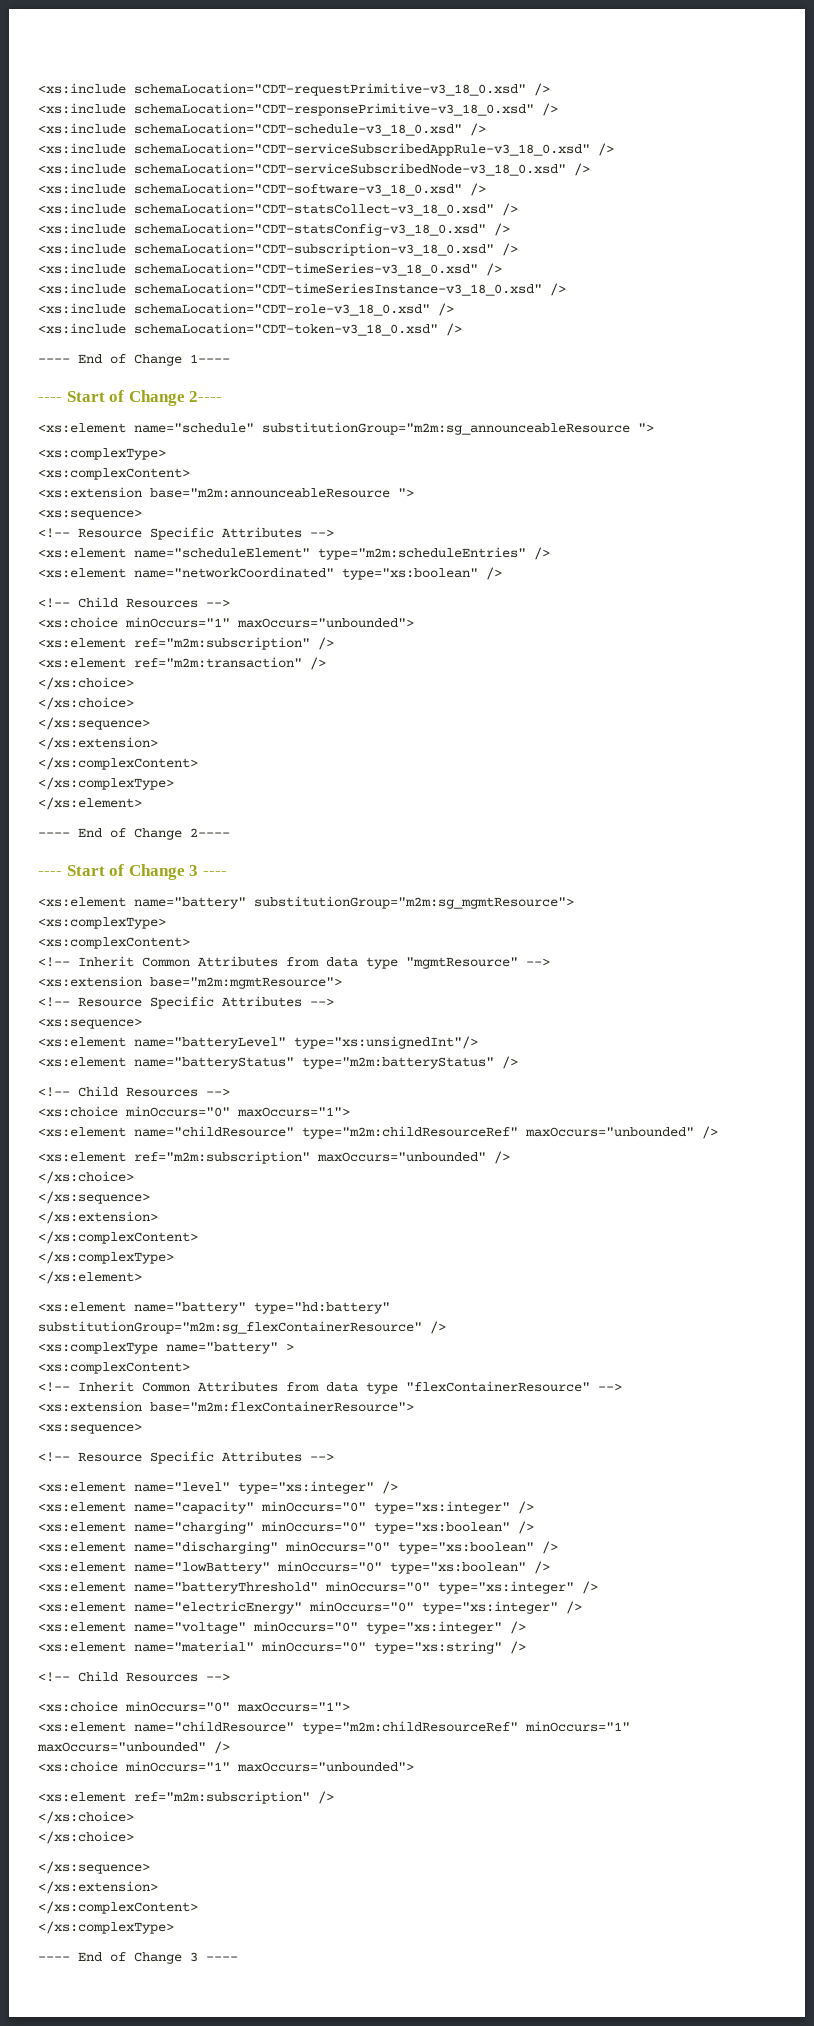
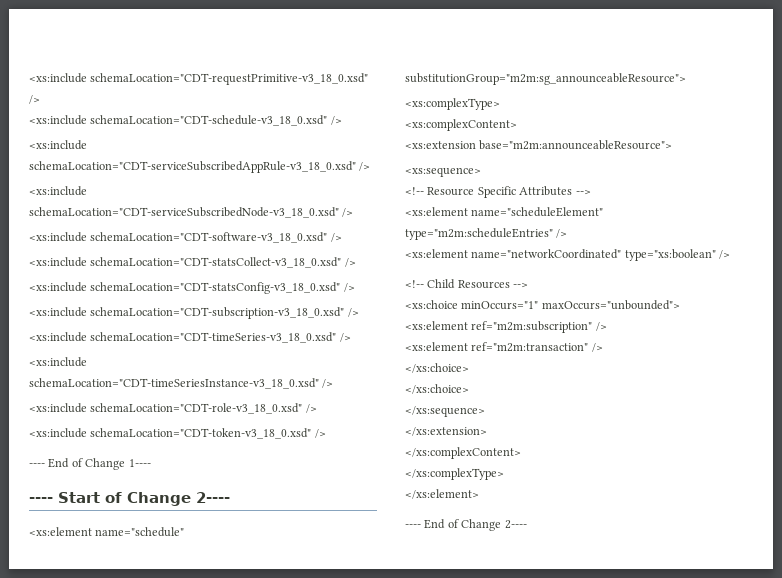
[38,103,558,116] // <xs:include schemaLocation="CDT-responsePrimitive-v3_18_0.xsd" /> -> (40, 99) none
[262,422,654,435] substitutionGroup="m2m:sg_announceableResource "> -> [405,73,686,85] substitutionGroup="m2m:sg_announceableResource">
[150,488,414,498] base="m2m:announceableResource "> -> [479,140,673,150] base="m2m:announceableResource">
[38,864,227,880] [38,896,574,909] [38,917,166,929] [38,937,190,949] [38,956,550,969] [38,976,342,989] [38,996,334,1009] [38,1018,142,1029] [38,1036,478,1049] [38,1056,518,1069] [38,1086,230,1097] [38,1106,350,1117] [38,1126,718,1139] [38,1151,510,1164] [38,1171,134,1184] [38,1191,150,1204] [38,1211,158,1224] [38,1231,198,1244] [38,1251,174,1264] [38,1271,142,1284] [38,1302,390,1314] [38,1321,446,1334] [38,1342,294,1354] [38,1362,190,1374] [38,1381,622,1394] [38,1401,414,1412] [38,1423,142,1434] [38,1451,334,1464] [38,1481,398,1494] [38,1501,534,1514] [38,1521,534,1534] [38,1541,558,1554] [38,1561,550,1574] [38,1581,598,1594] [38,1601,582,1614] [38,1621,526,1634] [38,1641,526,1654] [38,1671,230,1682] [38,1701,350,1712] [38,1721,630,1734] [37,1741,230,1754] [38,1761,414,1772] [38,1791,334,1804] [38,1811,134,1824] [38,1831,134,1844] [38,1861,150,1874] [38,1881,158,1894] [38,1901,198,1914] [38,1921,174,1934] [38,1952,238,1964] // ---- Start of Change 3 ---- // <xs:element name="battery" substitutionGroup="m2m:sg_mgmtResource"> // <xs:complexType> // <xs:complexContent> // <!-- Inherit Common Attributes from data type "mgmtResource" --> // <xs:extension base="m2m:mgmtResource"> // <!-- Resource Specific Attributes --> // <xs:sequence> // <xs:element name="batteryLevel" type="xs:unsignedInt"/> // <xs:element name="batteryStatus" type="m2m:batteryStatus" /> // <!-- Child Resources --> // <xs:choice minOccurs="0" maxOccurs="1"> // <xs:element name="childResource" type="m2m:childResourceRef" maxOccurs="unbounded" /> // <xs:element ref="m2m:subscription" maxOccurs="unbounded" /> // </xs:choice> // </xs:sequence> // </xs:extension> // </xs:complexContent> // </xs:complexType> // </xs:element> // <xs:element name="battery" type="hd:battery" substitutionGroup="m2m:sg_flexContainerResource" /> // <xs:complexType name="battery" > // <xs:complexContent> // <!-- Inherit Common Attributes from data type "flexContainerResource" --> // <xs:extension base="m2m:flexContainerResource"> // <xs:sequence> // <!-- Resource Specific Attributes --> // <xs:element name="level" type="xs:integer" /> // <xs:element name="capacity" minOccurs="0" type="xs:integer" /> // <xs:element name="charging" minOccurs="0" type="xs:boolean" /> // <xs:element name="discharging" minOccurs="0" type="xs:boolean" /> // <xs:element name="lowBattery" minOccurs="0" type="xs:boolean" /> // <xs:element name="batteryThreshold" minOccurs="0" type="xs:integer" /> // <xs:element name="electricEnergy" minOccurs="0" type="xs:integer" /> // <xs:element name="voltage" minOccurs="0" type="xs:integer" /> // <xs:element name="material" minOccurs="0" type="xs:string" /> // <!-- Child Resources --> // <xs:choice minOccurs="0" maxOccurs="1"> // <xs:element name="childResource" type="m2m:childResourceRef" minOccurs="1" maxOccurs="unbounded" /> // <xs:choice minOccurs="1" maxOccurs="unbounded"> // <xs:element ref="m2m:subscription" /> // </xs:choice> // </xs:choice> // </xs:sequence> // </xs:extension> // </xs:complexContent> // </xs:complexType> // ---- End of Change 3 ---- -> (527, 524) none

